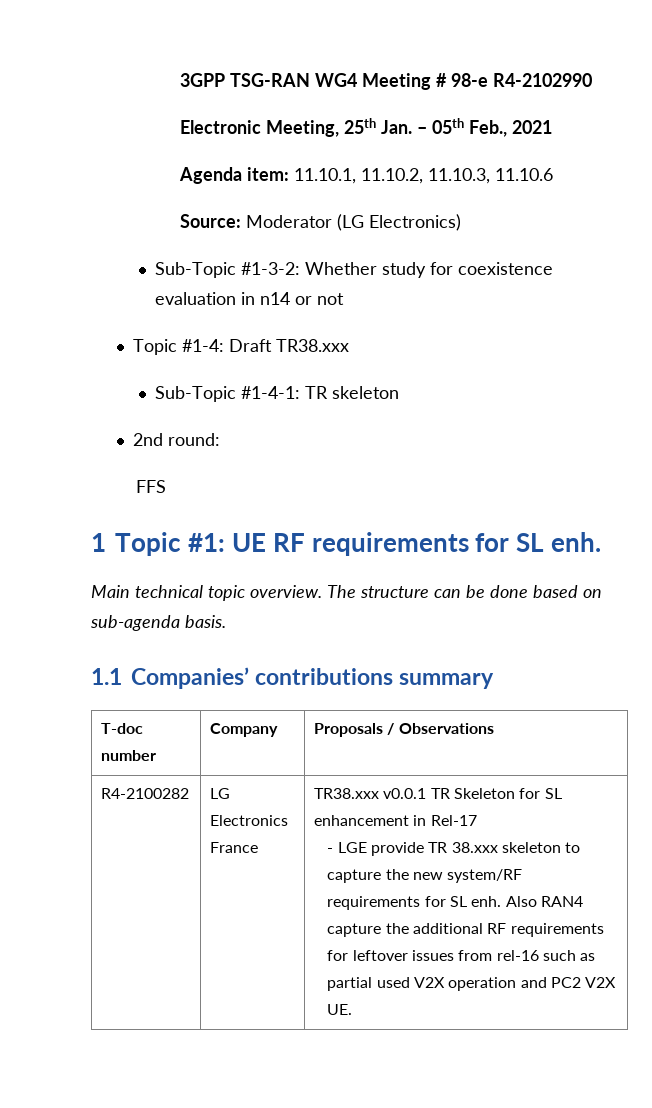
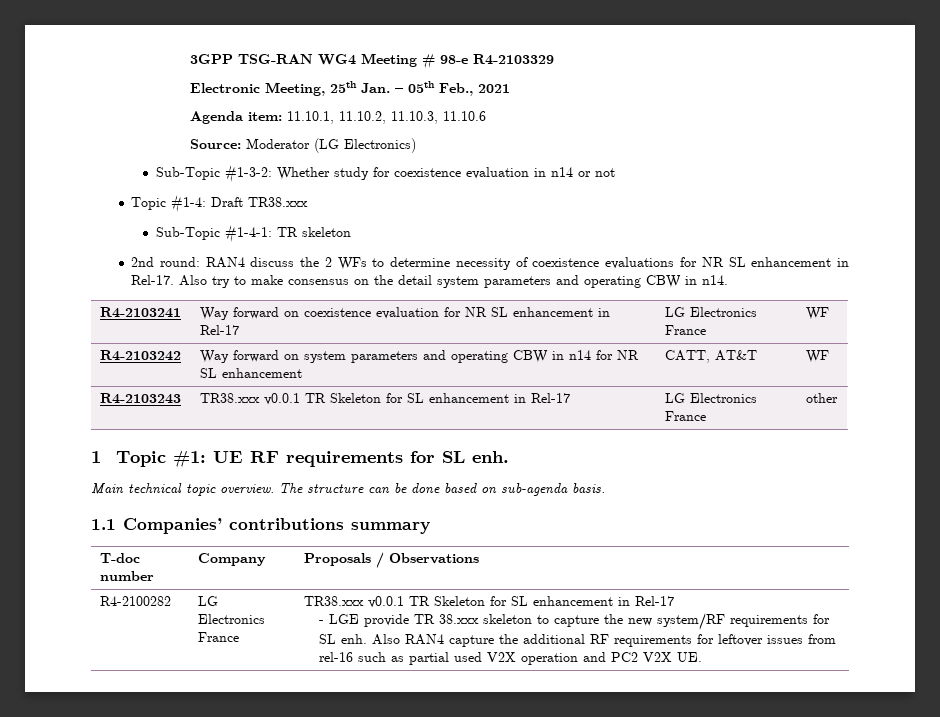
[493,73,593,87] R4-2102990 -> [473,54,555,65] R4-2103329
[135,480,166,493] // FFS -> [205,257,849,270] [131,275,729,288] [100,307,182,318] [200,307,611,320] [200,325,240,335] [665,307,758,317] [665,325,707,335] [806,307,830,320] [100,350,182,361] [200,350,640,363] [200,368,303,378] [665,350,758,363] [806,350,830,363] [100,393,182,404] [200,393,571,405] [665,393,758,403] [665,411,707,421] [806,393,839,403] RAN4 discuss the 2 WFs to determine necessity of coexistence evaluations for NR SL enhancement in Rel-17. Also try to make consensus on the detail system parameters and operating CBW in n14. // R4-2103241 | Way forward on coexistence evaluation for NR SL enhancement in Rel-17 | LG Electronics France | WF // R4-2103242 | Way forward on system parameters and operating CBW in n14 for NR SL enhancement | CATT, AT&T | WF // R4-2103243 | TR38.xxx v0.0.1 TR Skeleton for SL enhancement in Rel-17 | LG Electronics France | other

